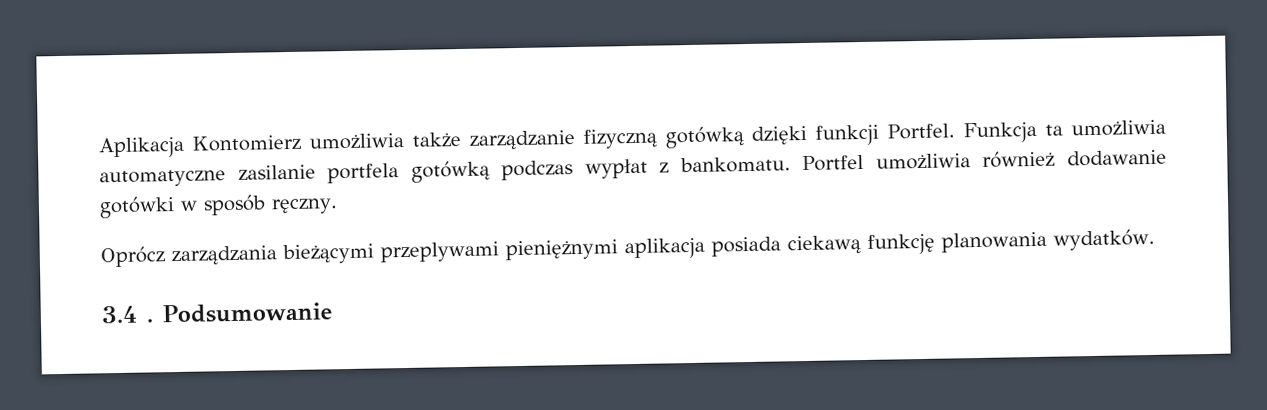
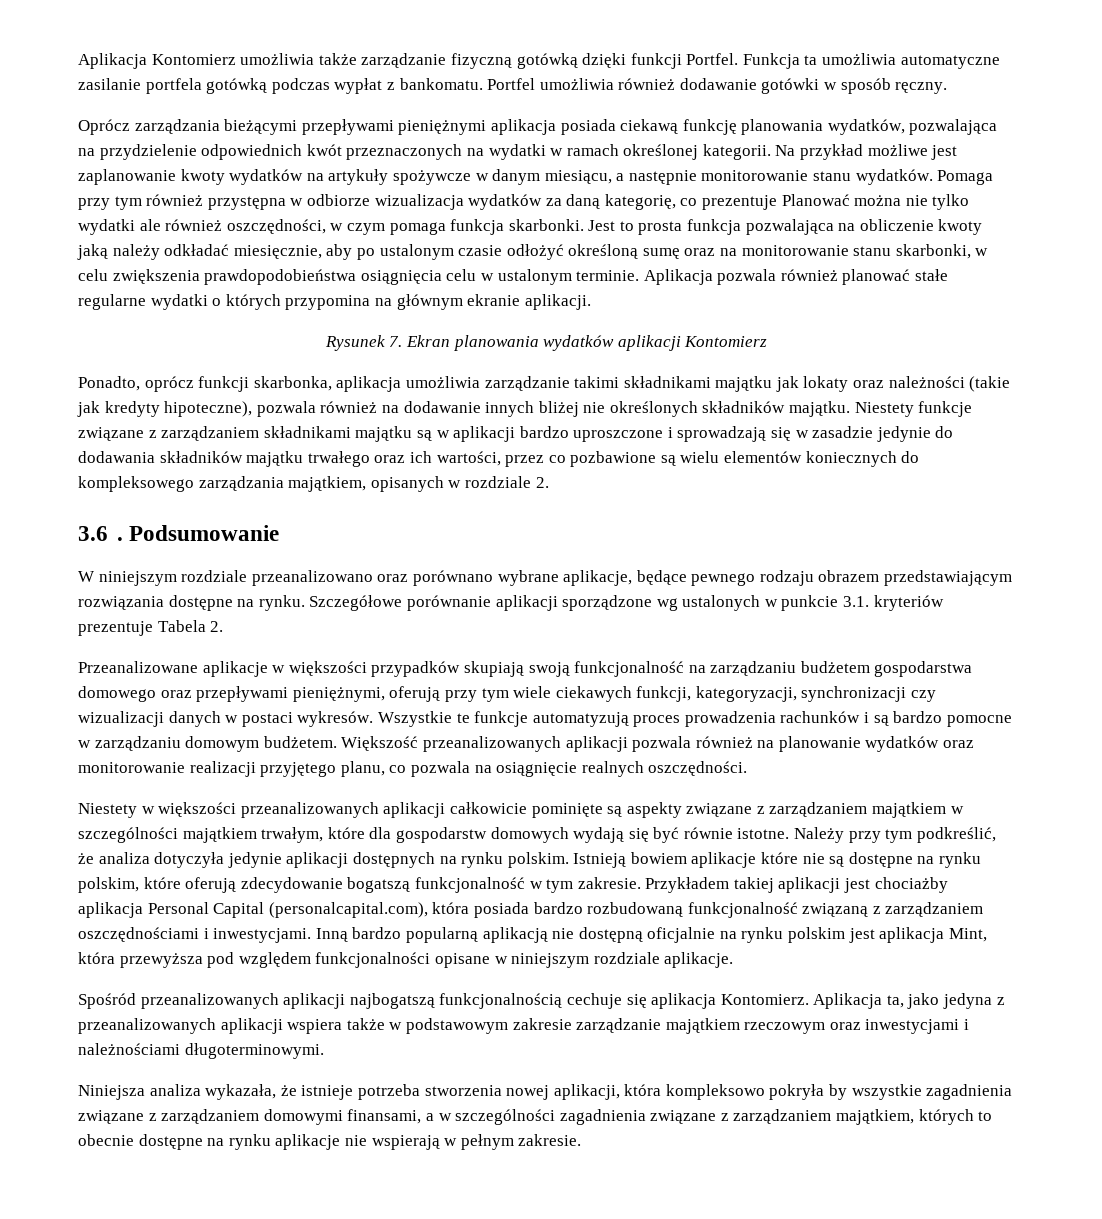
[380,241,499,263] przeplywami -> [301,119,394,135] przepływami
[1053,228,1155,251] [101,302,333,324] wydatków. // 3.4 . Podsumowanie -> [827,119,998,135] [78,144,958,160] [78,169,994,185] [78,194,970,210] [78,219,983,235] [77,244,989,260] [78,269,949,285] [78,294,591,310] [324,335,768,351] [78,376,1011,392] [77,401,973,417] [78,426,954,442] [78,451,920,467] [78,476,549,492] [78,525,279,541] [78,570,1013,586] [78,595,944,611] [78,620,224,636] [78,661,973,677] [78,686,937,702] [78,711,1012,727] [78,736,975,752] [78,761,748,777] [78,802,964,818] [78,827,996,843] [78,852,982,868] [78,877,948,893] [78,902,984,918] [78,927,987,943] [78,952,734,968] [78,993,1005,1009] [78,1018,970,1034] [78,1043,324,1059] [78,1084,1013,1100] [78,1109,993,1125] [78,1134,582,1150] wydatków, pozwalająca na przydzielenie odpowiednich kwót przeznaczonych na wydatki w ramach określonej kategorii. Na przykład możliwe jest zaplanowanie kwoty wydatków na artykuły spożywcze w danym miesiącu, a następnie monitorowanie stanu wydatków. Pomaga przy tym również przystępna w odbiorze wizualizacja wydatków za daną kategorię, co prezentuje Planować można nie tylko wydatki ale również oszczędności, w czym pomaga funkcja skarbonki. Jest to prosta funkcja pozwalająca na obliczenie kwoty jaką należy odkładać miesięcznie, aby po ustalonym czasie odłożyć określoną sumę oraz na monitorowanie stanu skarbonki, w celu zwiększenia prawdopodobieństwa osiągnięcia celu w ustalonym terminie. Aplikacja pozwala również planować stałe regularne wydatki o których przypomina na głównym ekranie aplikacji. // Rysunek 7. Ekran planowania wydatków aplikacji Kontomierz // Ponadto, oprócz funkcji skarbonka, aplikacja umożliwia zarządzanie takimi składnikami majątku jak lokaty oraz należności (takie jak kredyty hipoteczne), pozwala również na dodawanie innych bliżej nie określonych składników majątku. Niestety funkcje związane z zarządzaniem składnikami majątku są w aplikacji bardzo uproszczone i sprowadzają się w zasadzie jedynie do dodawania składników majątku trwałego oraz ich wartości, przez co pozbawione są wielu elementów koniecznych do kompleksowego zarządzania majątkiem, opisanych w rozdziale 2. // 3.6 . Podsumowanie // W niniejszym rozdziale przeanalizowano oraz porównano wybrane aplikacje, będące pewnego rodzaju obrazem przedstawiającym rozwiązania dostępne na rynku. Szczegółowe porównanie aplikacji sporządzone wg ustalonych w punkcie 3.1. kryteriów prezentuje Tabela 2. // Przeanalizowane aplikacje w większości przypadków skupiają swoją funkcjonalność na zarządzaniu budżetem gospodarstwa domowego oraz przepływami pieniężnymi, oferują przy tym wiele ciekawych funkcji, kategoryzacji, synchronizacji czy wizualizacji danych w postaci wykresów. Wszystkie te funkcje automatyzują proces prowadzenia rachunków i są bardzo pomocne w zarządzaniu domowym budżetem. Większość przeanalizowanych aplikacji pozwala również na planowanie wydatków oraz monitorowanie realizacji przyjętego planu, co pozwala na osiągnięcie realnych oszczędności. // Niestety w większości przeanalizowanych aplikacji całkowicie pominięte są aspekty związane z zarządzaniem majątkiem w szczególności majątkiem trwałym, które dla gospodarstw domowych wydają się być równie istotne. Należy przy tym podkreślić, że analiza dotyczyła jedynie aplikacji dostępnych na rynku polskim. Istnieją bowiem aplikacje które nie są dostępne na rynku polskim, które oferują zdecydowanie bogatszą funkcjonalność w tym zakresie. Przykładem takiej aplikacji jest chociażby aplikacja Personal Capital (personalcapital.com), która posiada bardzo rozbudowaną funkcjonalność związaną z zarządzaniem oszczędnościami i inwestycjami. Inną bardzo popularną aplikacją nie dostępną oficjalnie na rynku polskim jest aplikacja Mint, która przewyższa pod względem funkcjonalności opisane w niniejszym rozdziale aplikacje. // Spośród przeanalizowanych aplikacji najbogatszą funkcjonalnością cechuje się aplikacja Kontomierz. Aplikacja ta, jako jedyna z przeanalizowanych aplikacji wspiera także w podstawowym zakresie zarządzanie majątkiem rzeczowym oraz inwestycjami i należnościami długoterminowymi. // Niniejsza analiza wykazała, że istnieje potrzeba stworzenia nowej aplikacji, która kompleksowo pokryła by wszystkie zagadnienia związane z zarządzaniem domowymi finansami, a w szczególności zagadnienia związane z zarządzaniem majątkiem, których to obecnie dostępne na rynku aplikacje nie wspierają w pełnym zakresie.

